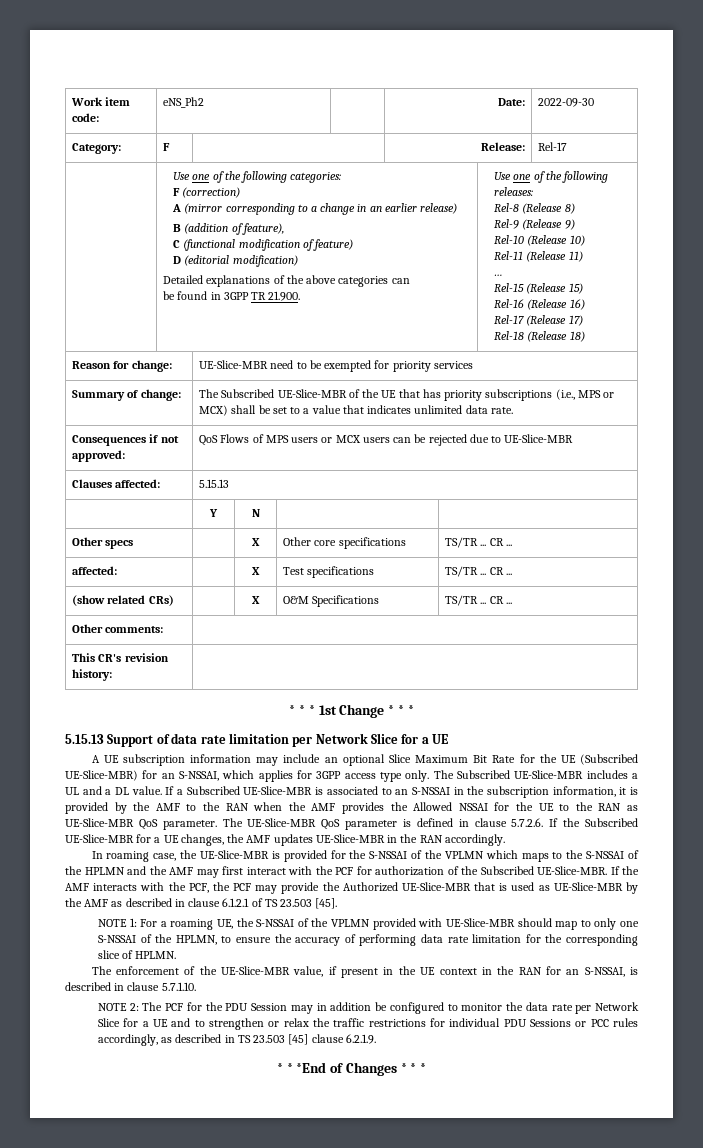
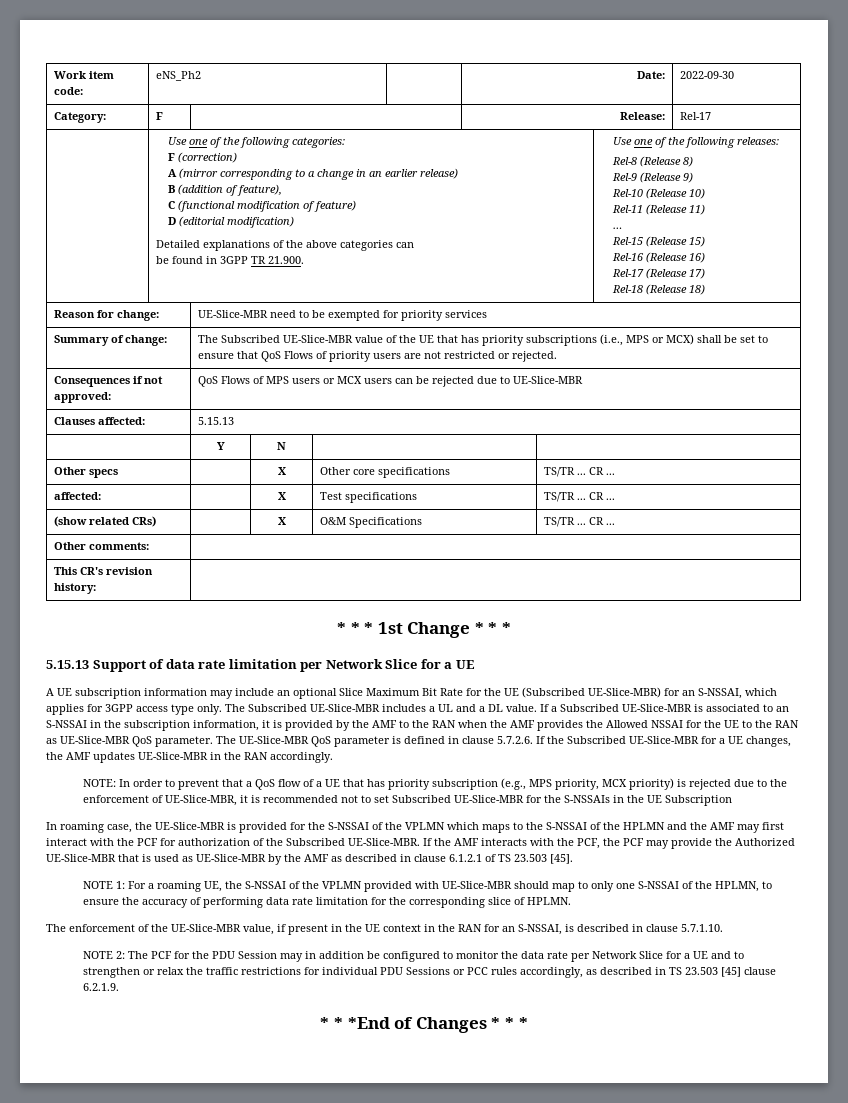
(347, 393) none -> [355,335,384,343] value
[303,405,513,414] a value that indicates unlimited data rate. -> [198,351,558,362] ensure that QoS Flows of priority users are not restricted or rejected.
(505, 840) none -> [83,778,788,790] [83,795,733,806] // NOTE: In order to prevent that a QoS flow of a UE that has priority subscription (e.g., MPS priority, MCX priority) is rejected due to the enforcement of UE-Slice-MBR, it is recommended not to set Subscribed UE-Slice-MBR for the S-NSSAIs in the UE Subscription

